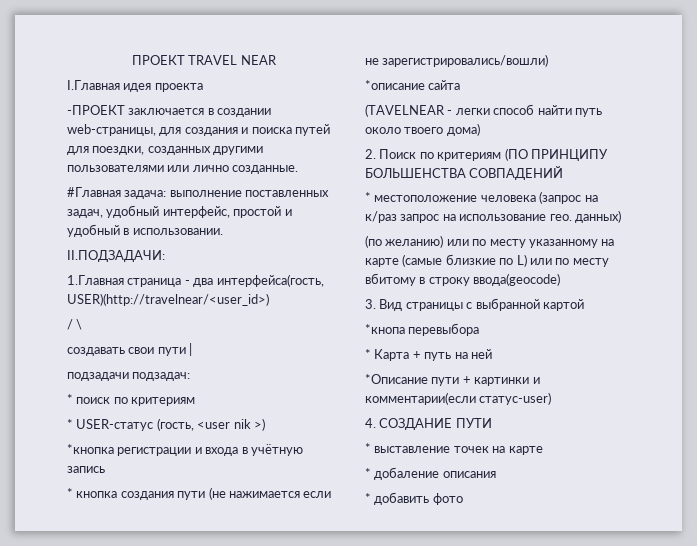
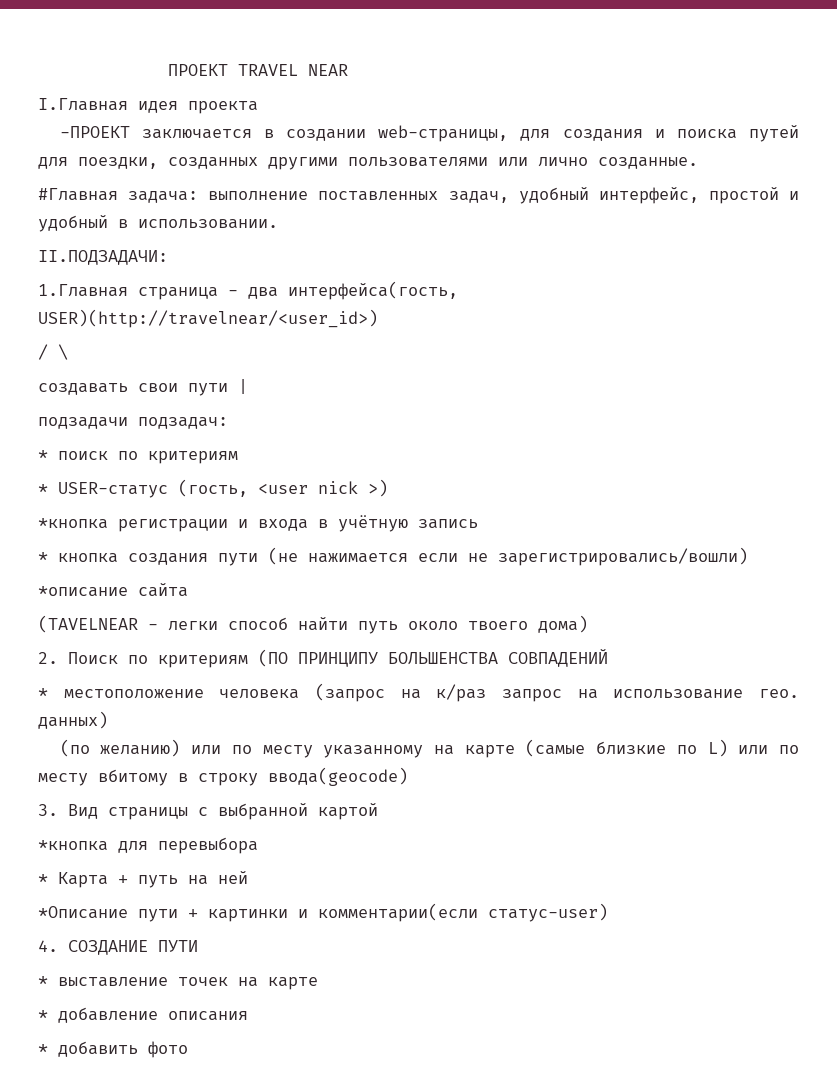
[233,419,251,429] nik -> [318,481,358,494] nick
[365,324,405,334] *кнопа -> [38,840,148,853] *кнопка для
[374,467,440,480] добаление -> [58,1007,158,1023] добавление

